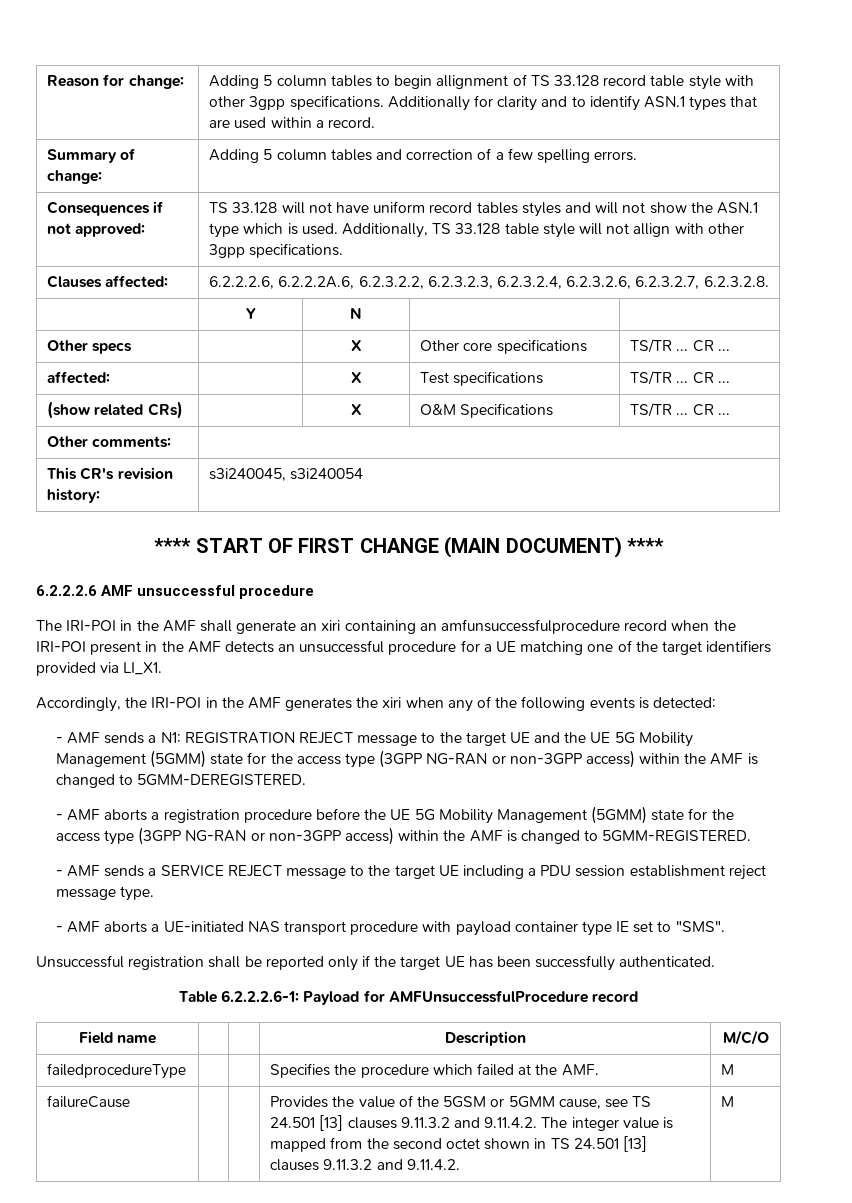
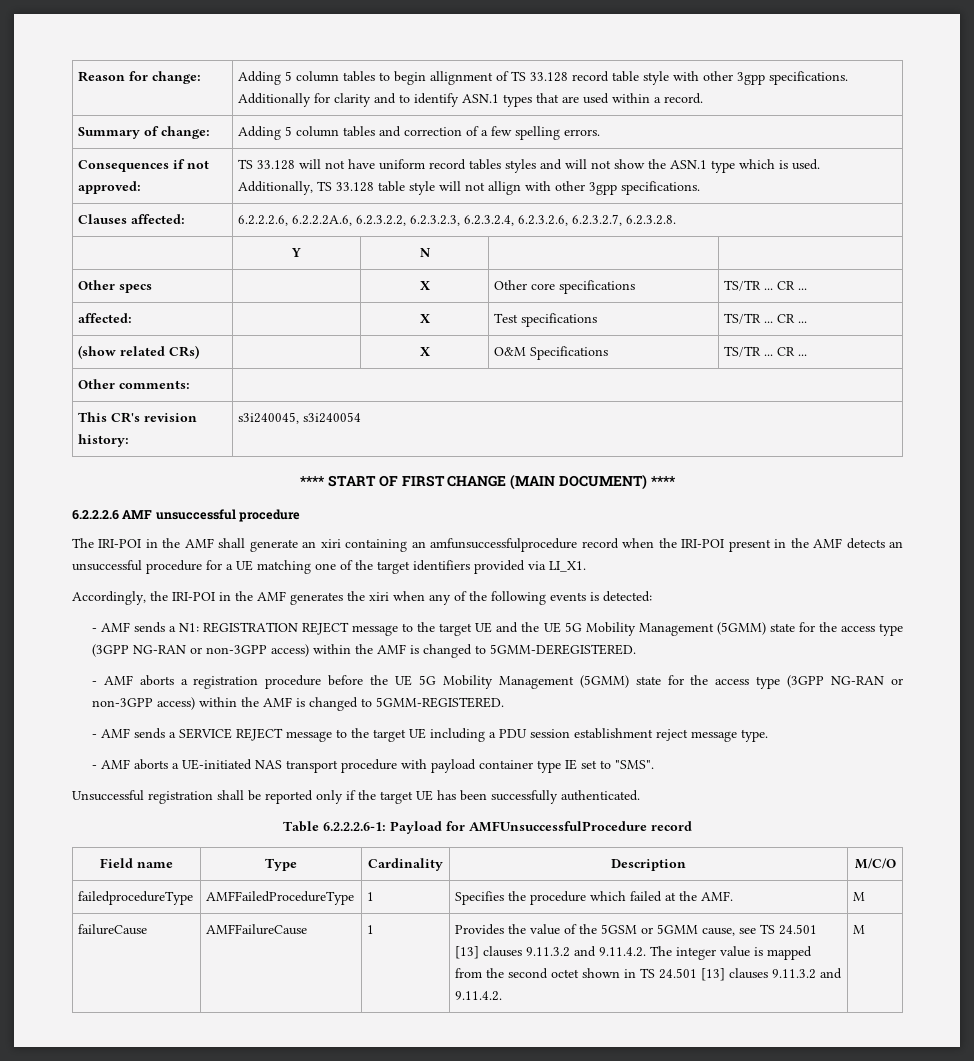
(157, 1039) | -> [265,858,297,871] [368,858,443,871] Type | Cardinality
(187, 1071) | -> [206,891,355,905] [367,892,375,901] AMFFailedProcedureType | 1
(131, 1101) | -> [206,924,308,935] [367,925,375,934] AMFFailureCause | 1

